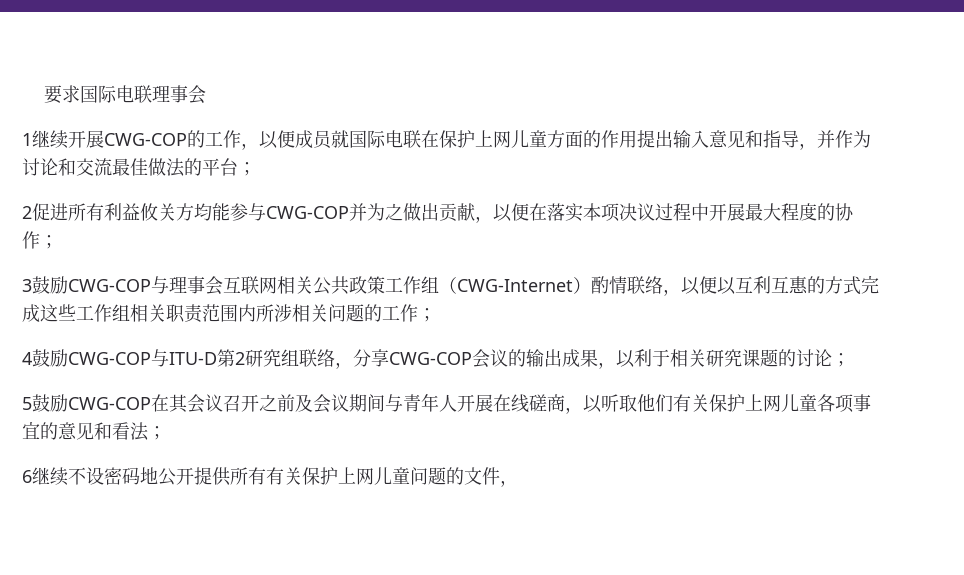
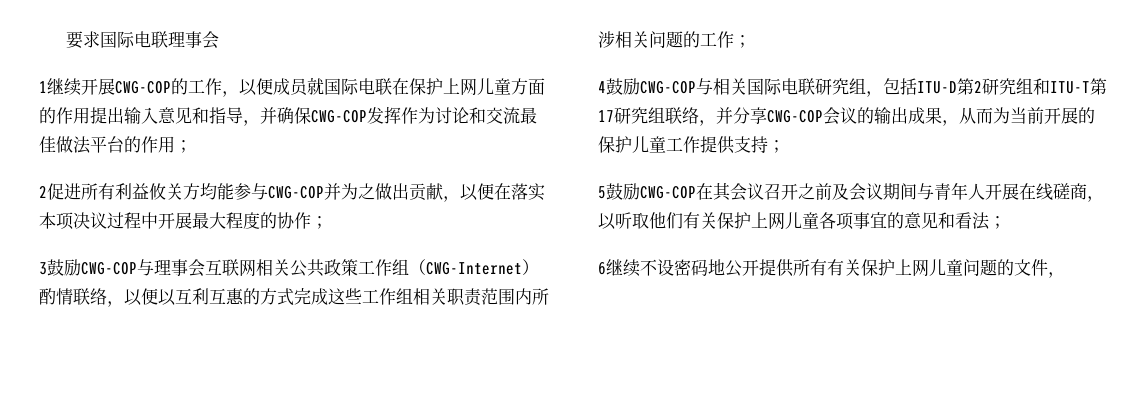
(835, 139) none -> [277,106,401,124] 确保CWG-COP发挥
[184,158,238,176] 的平台 -> [90,136,175,153] 平台的作用
[169,349,353,369] ITU-D第2研究组联络， -> [713,78,1107,97] [598,107,733,126] 相关国际电联研究组，包括ITU-D第2研究组和ITU-T第17研究组联络，并
[616,349,832,368] 以利于相关研究课题的讨论 -> [959,107,1095,124] [598,136,768,154] 从而为当前开展的保护儿童工作提供支持

